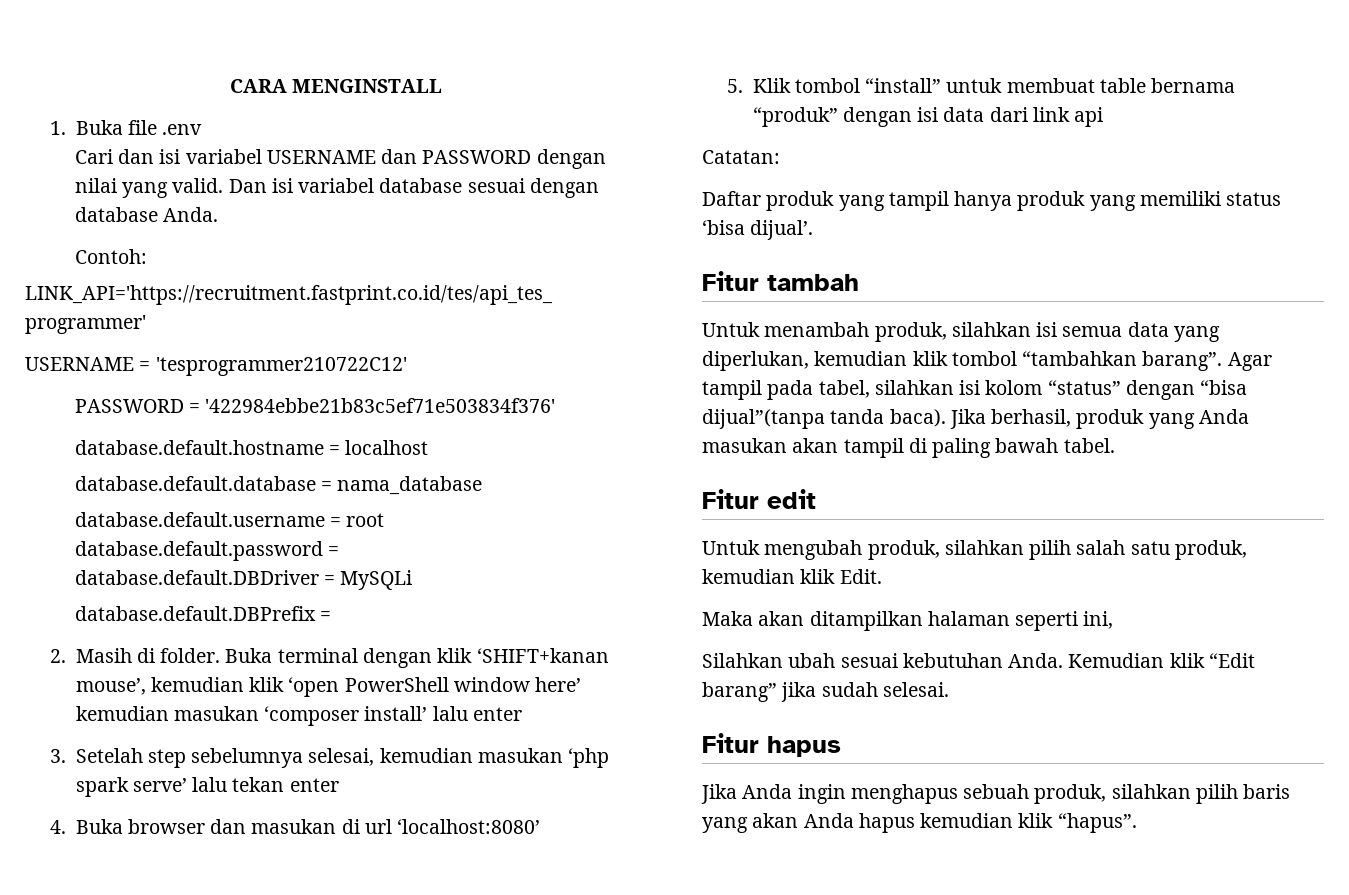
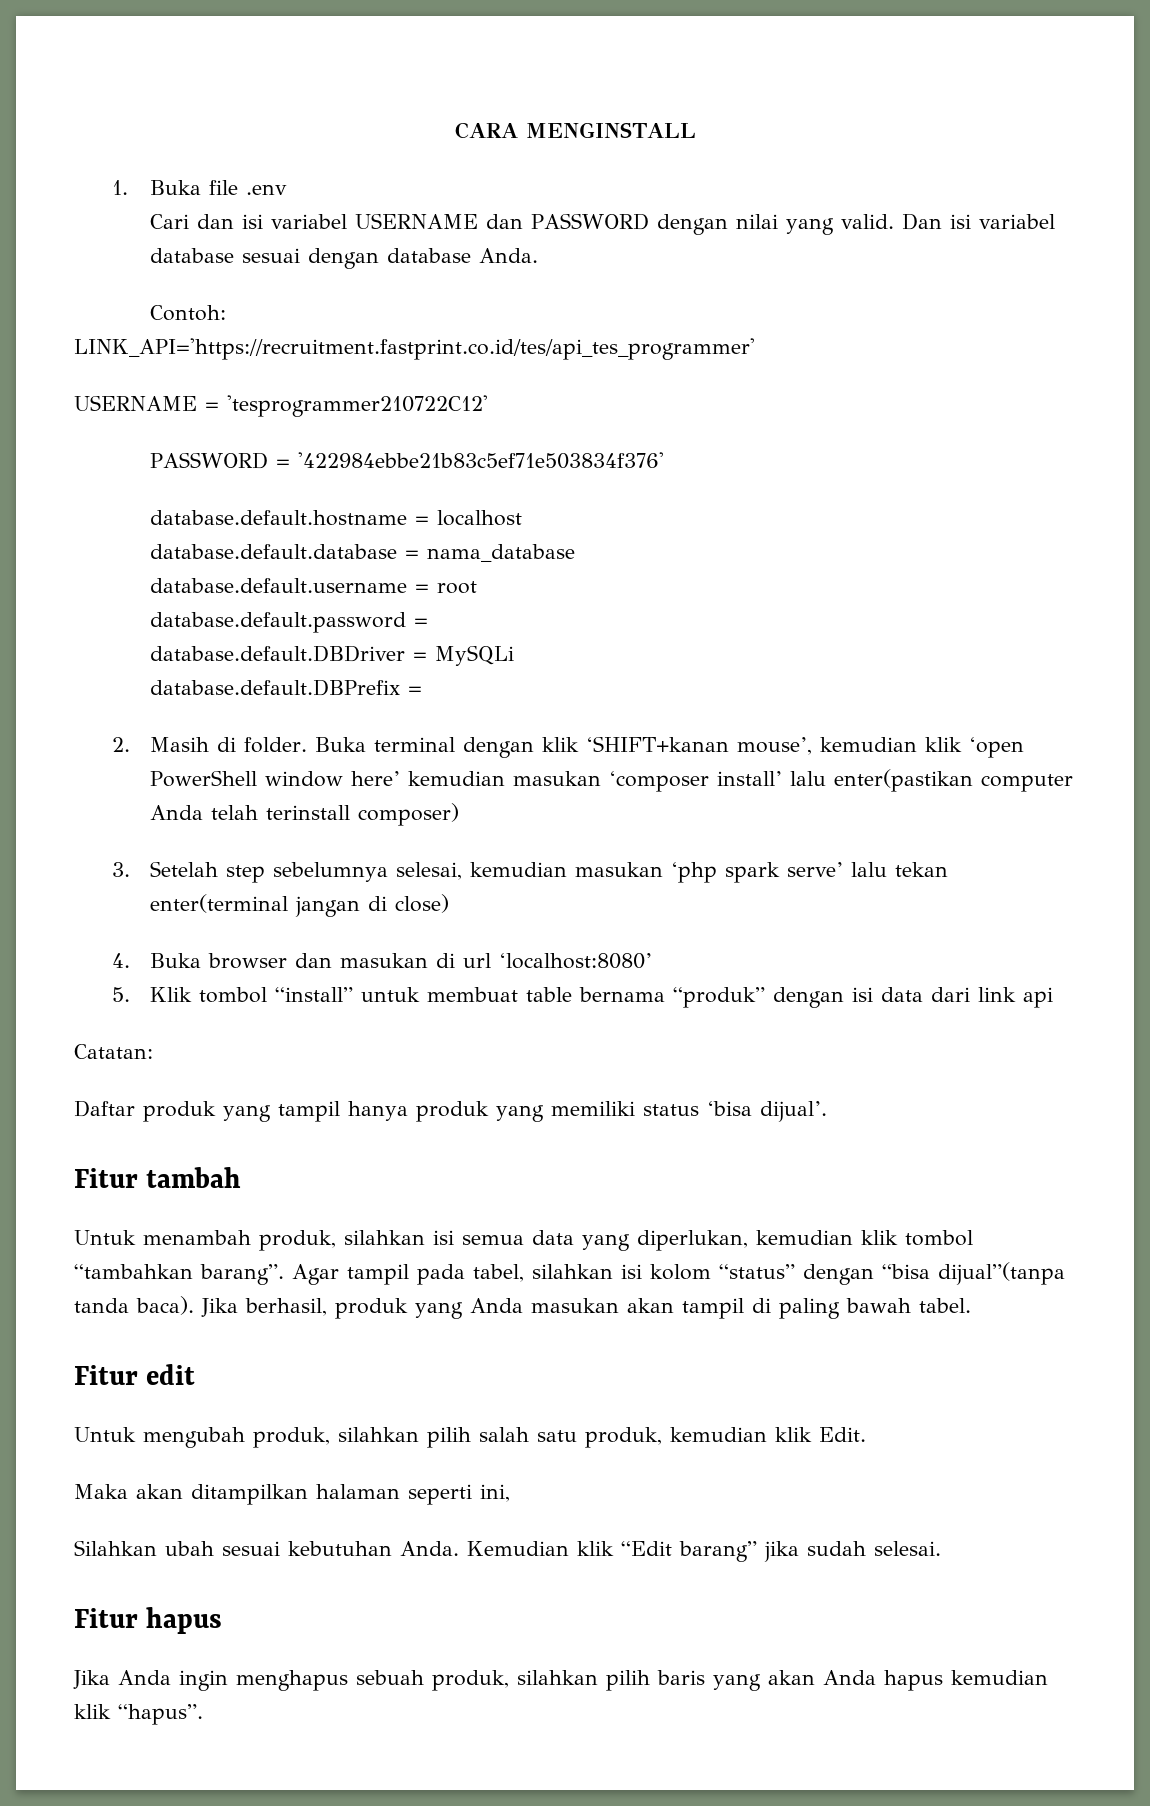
[473,707,523,721] enter -> [833,769,1073,792] [149,803,459,826] enter(pastikan computer Anda telah terinstall composer)
[289,778,339,792] enter -> [149,894,449,917] enter(terminal jangan di close)

